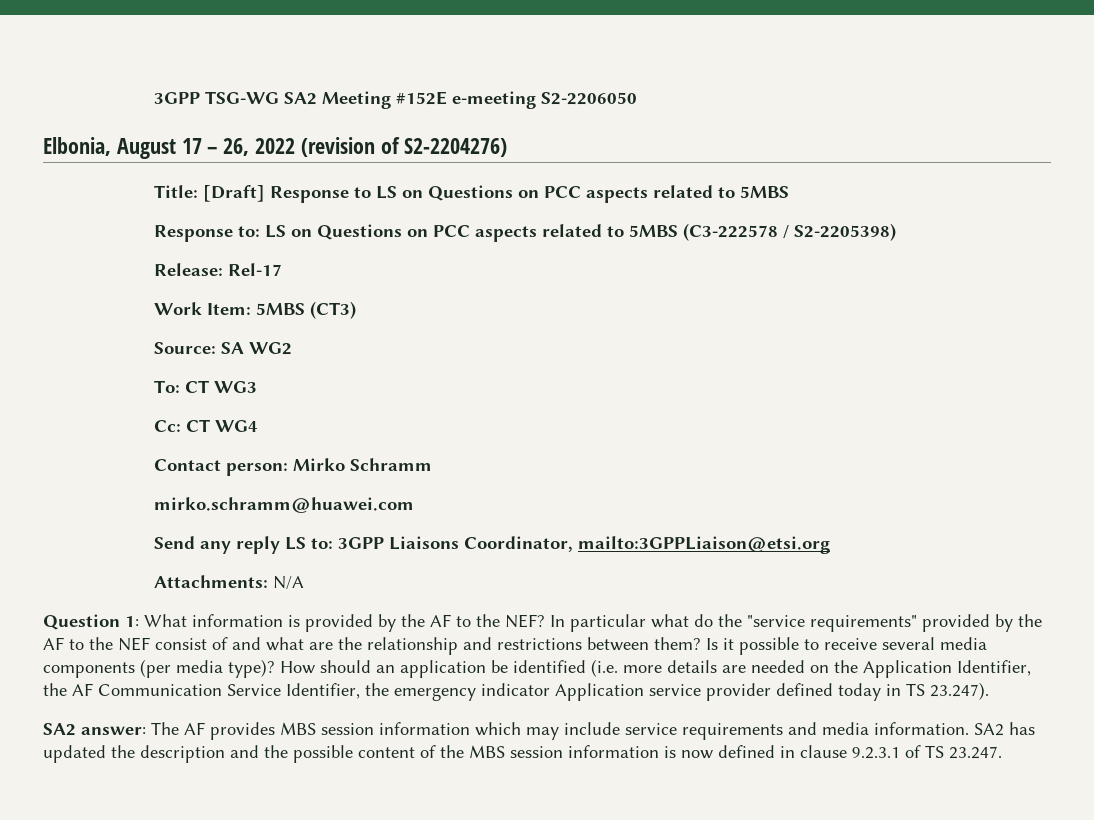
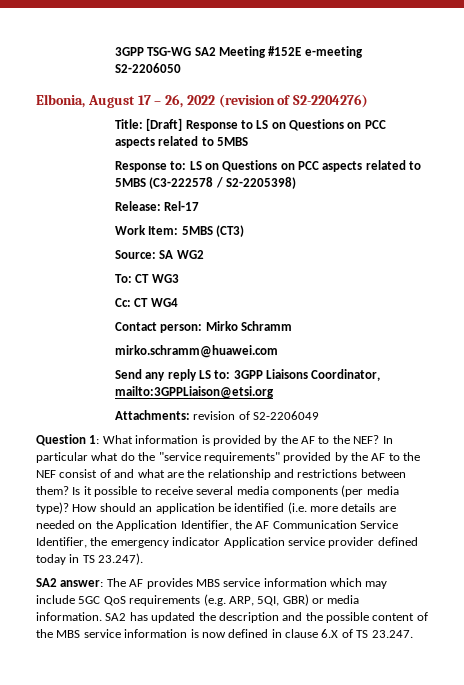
[272,576,304,590] N/A -> [193,411,319,420] revision of S2-2206049
[321,723,374,735] session -> [223,578,261,587] service
[625,722,817,740] service requirements and -> [78,594,324,606] 5GC QoS requirements (e.g. ARP, 5QI, GBR) or
[510,746,563,758] session -> [83,629,121,638] service
[852,747,900,759] 9.2.3.1 -> [321,629,339,638] 6.X

